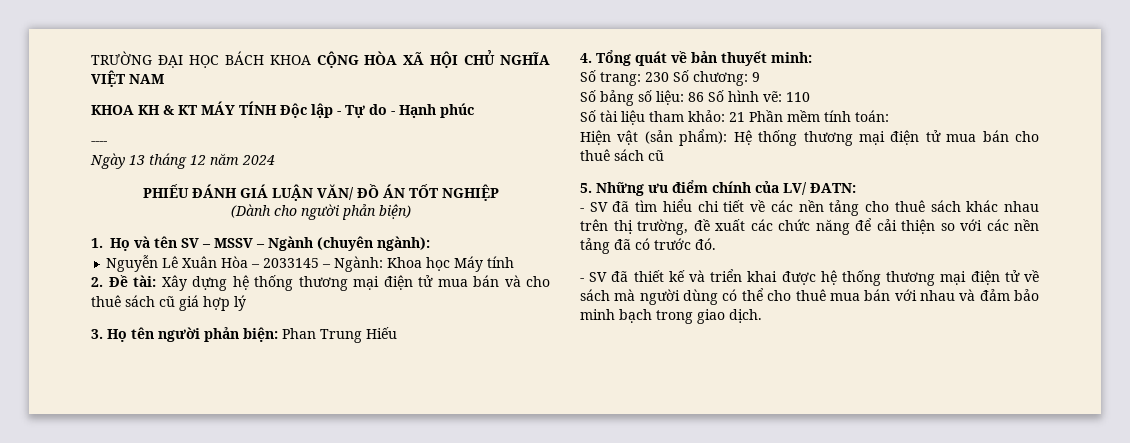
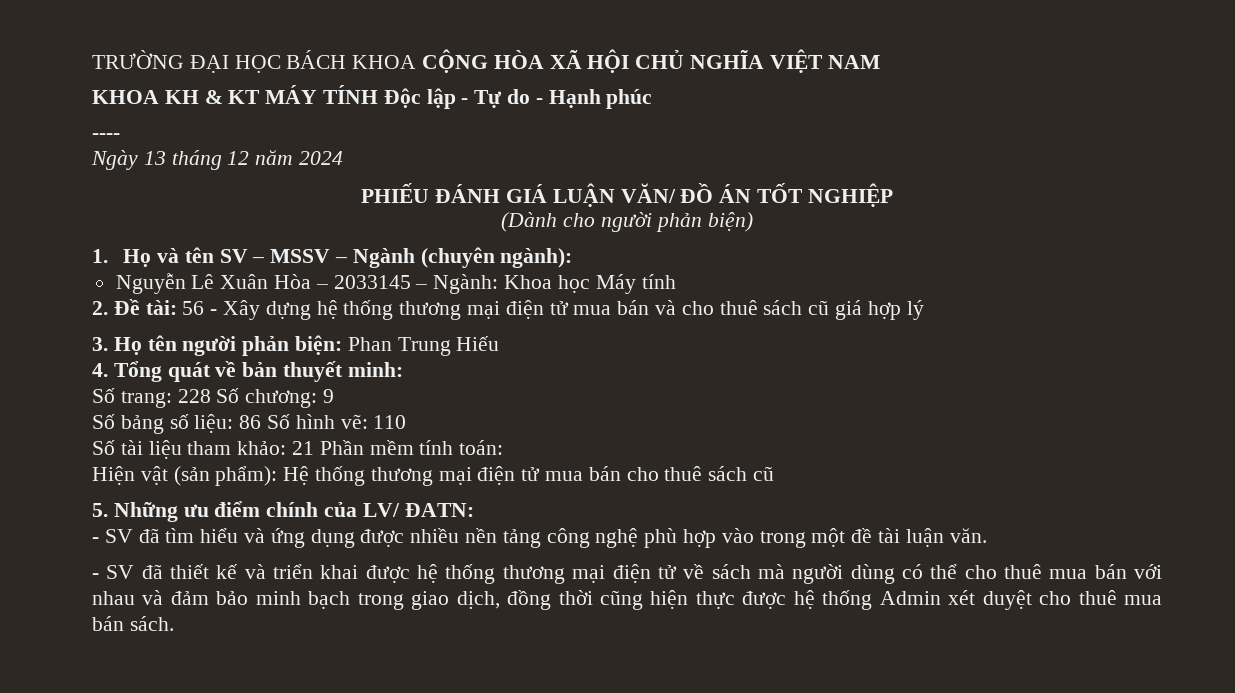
(156, 281) none -> [182,301,218,315] 56 -
[645,72,669,82] 230 -> [177,389,211,403] 228
[697,200,1039,216] [580,218,1039,235] [580,238,716,254] chi tiết về các nền tảng cho thuê sách khác nhau trên thị trường, đề xuất các chức năng để cải thiện so với các nền tảng đã có trước đó. -> [244,528,987,548] và ứng dụng được nhiều nền tảng công nghệ phù hợp vào trong một đề tài luận văn.
[729,309,762,323] dịch. -> [456,590,1163,610] [92,616,174,631] dịch, đồng thời cũng hiện thực được hệ thống Admin xét duyệt cho thuê mua bán sách.

